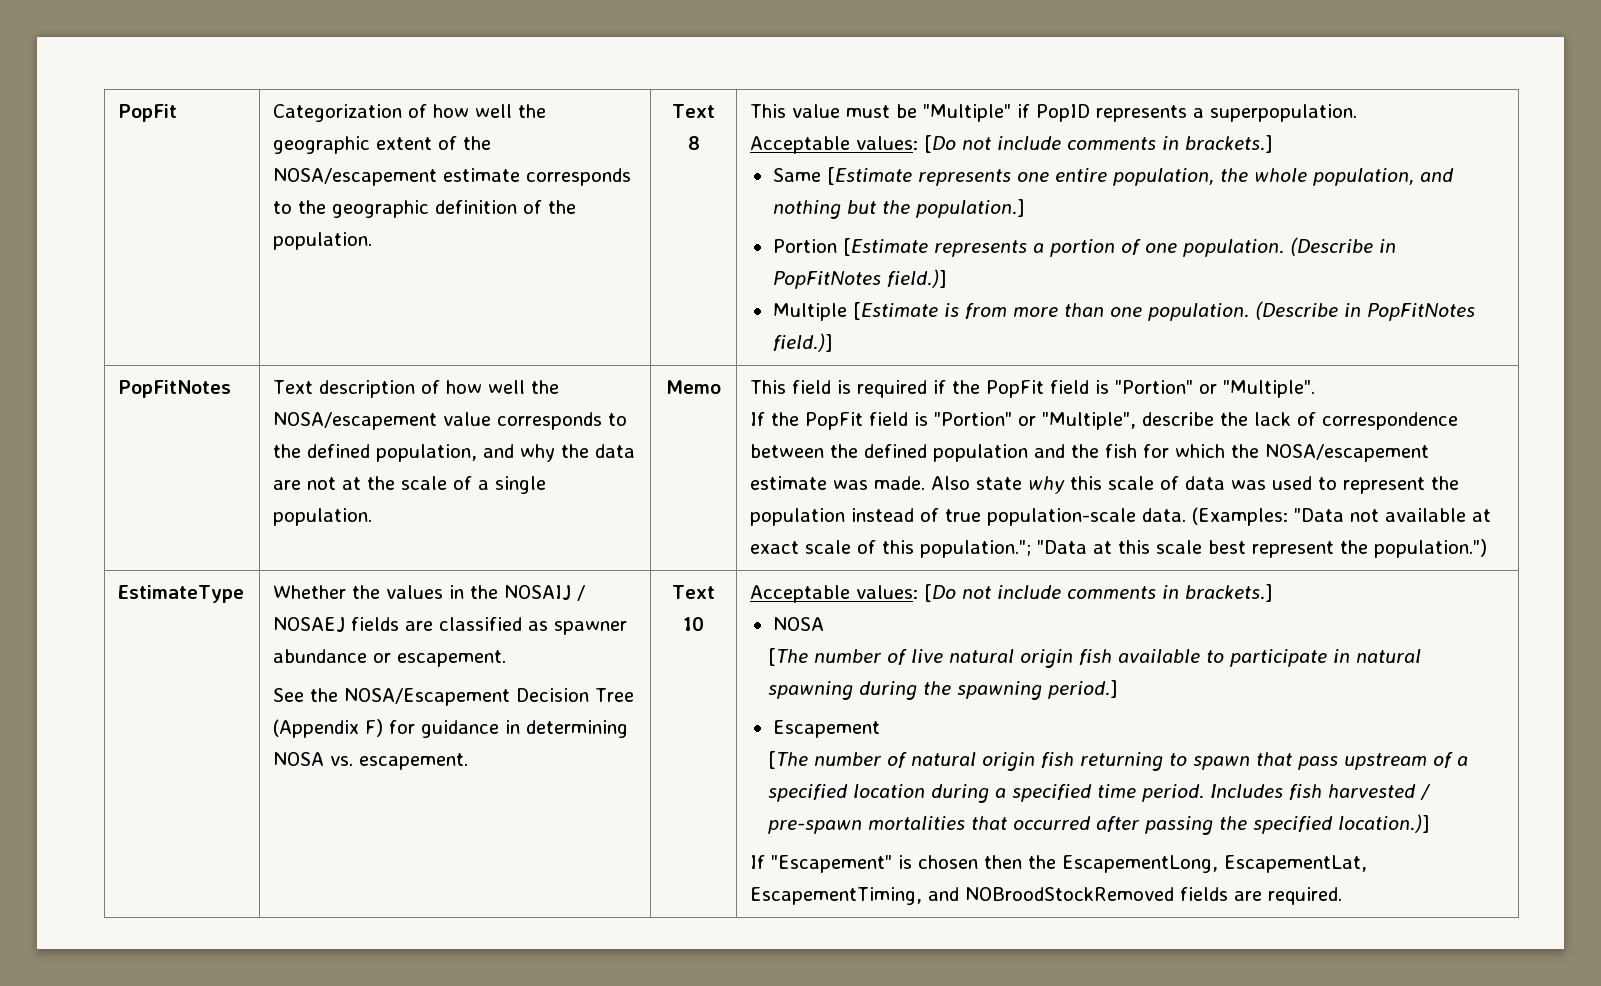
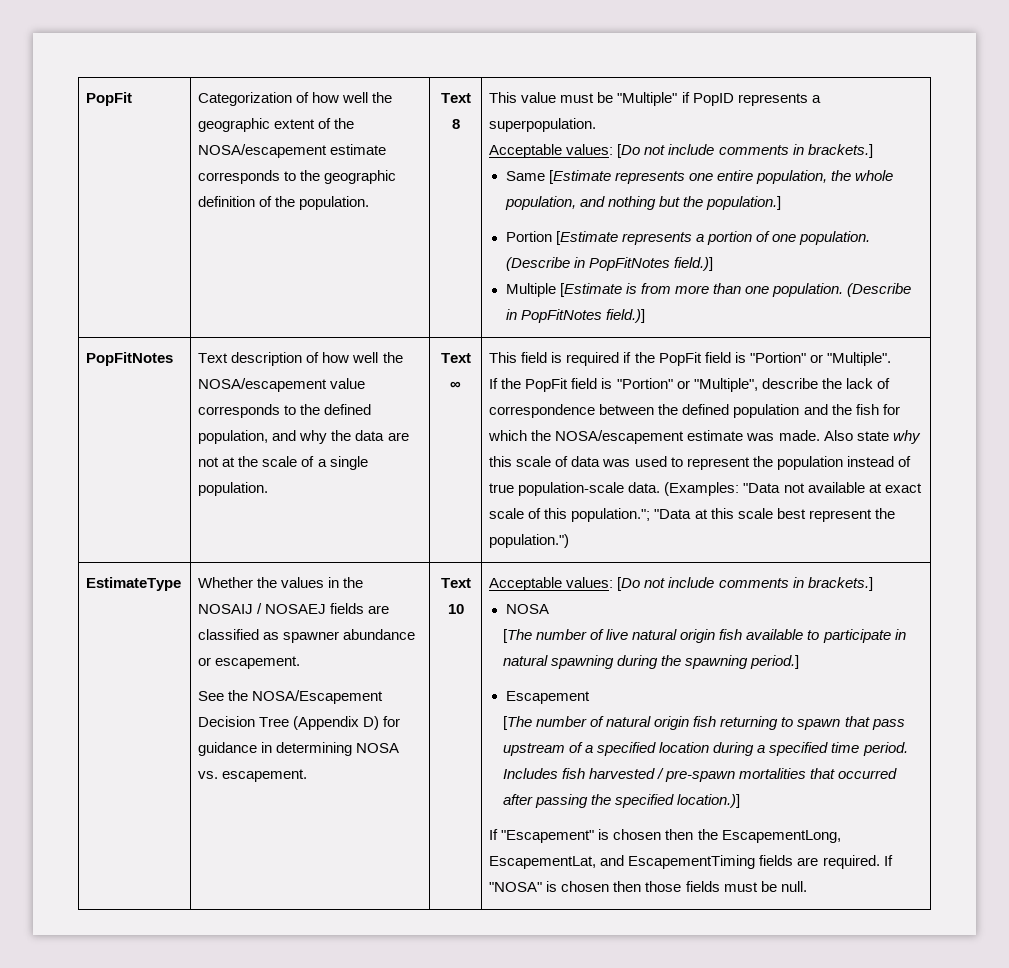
[666,380,721,394] Memo -> [440,353,471,363] [450,381,461,389] Text ∞
[365,719,384,737] F) -> [363,716,380,730] D)
[750,887,1343,905] EscapementTiming, and NOBroodStockRemoved fields are required. -> [600,855,893,869] [489,881,807,892] and EscapementTiming fields are required. If "NOSA" is chosen then those fields must be null.

